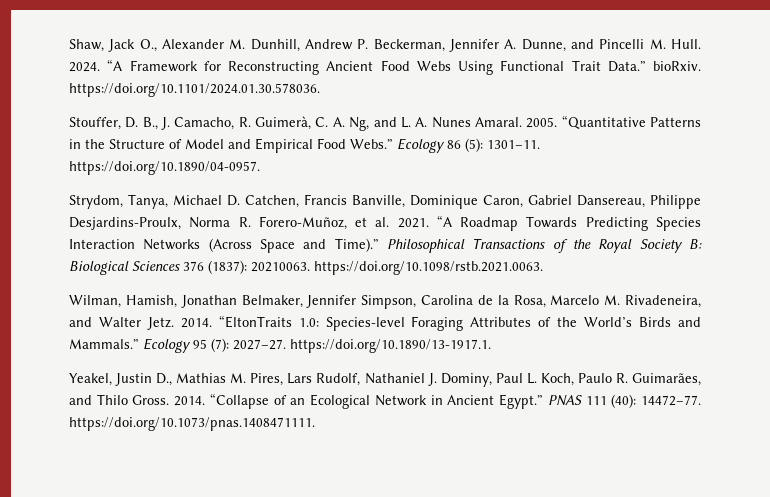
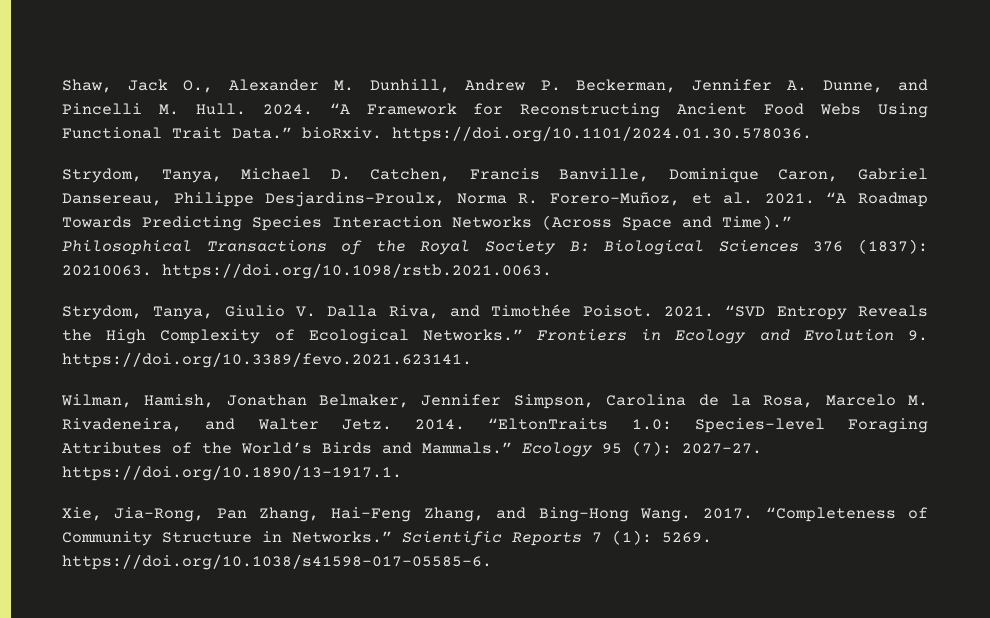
[69,115,702,131] [69,138,540,153] [69,161,260,175] // Stouffer, D. B., J. Camacho, R. Guimerà, C. A. Ng, and L. A. Nunes Amaral. 2005. “Quantitative Patterns in the Structure of Model and Empirical Food Webs.” Ecology 86 (5): 1301–11. https://doi.org/10.1890/04-0957. -> (812, 134) none
(543, 268) none -> [62,304,929,320] [62,329,928,344] [62,352,472,368] // Strydom, Tanya, Giulio V. Dalla Riva, and Timothée Poisot. 2021. “SVD Entropy Reveals the High Complexity of Ecological Networks.” Frontiers in Ecology and Evolution 9. https://doi.org/10.3389/fevo.2021.623141.
[69,373,701,387] [69,393,701,409] [69,417,315,431] Yeakel, Justin D., Mathias M. Pires, Lars Rudolf, Nathaniel J. Dominy, Paul L. Koch, Paulo R. Guimarães, and Thilo Gross. 2014. “Collapse of an Ecological Network in Ancient Egypt.” PNAS 111 (40): 14472–77. https://doi.org/10.1073/pnas.1408471111. -> [62,507,929,522] [62,530,712,546] [62,554,492,570] Xie, Jia-Rong, Pan Zhang, Hai-Feng Zhang, and Bing-Hong Wang. 2017. “Completeness of Community Structure in Networks.” Scientific Reports 7 (1): 5269. https://doi.org/10.1038/s41598-017-05585-6.

